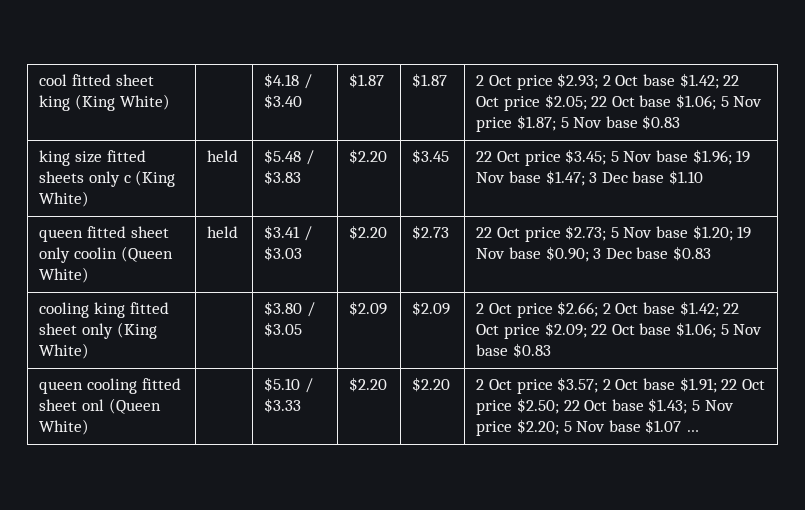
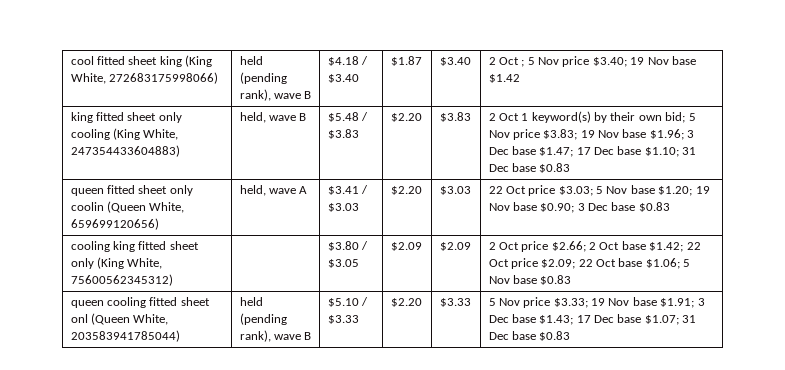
[119,94,170,110] White) | -> [70,72,218,84] [239,56,263,65] [239,72,287,84] [239,89,312,101] White, 272683175998066) | held (pending rank), wave B
[412,73,448,88] [476,73,740,90] [476,94,763,111] [476,115,681,132] [39,150,146,166] [39,170,176,187] [39,191,90,207] [207,150,239,162] [264,149,314,165] [264,170,302,185] [349,149,388,164] [412,149,450,164] [476,149,751,166] [476,170,703,186] $1.87 | 2 Oct price $2.93; 2 Oct base $1.42; 22 Oct price $2.05; 22 Oct base $1.06; 5 Nov price $1.87; 5 Nov base $0.83 // king size fitted sheets only c (King White) | held | $5.48 / $3.83 | $2.20 | $3.45 | 22 Oct price $3.45; 5 Nov base $1.96; 19 Nov base $1.47; 3 Dec base $1.10 -> [439,57,471,66] [488,56,696,67] [488,74,520,83] [70,112,182,123] [70,128,179,140] [70,145,180,157] [239,112,307,123] [327,112,368,122] [327,129,359,139] [390,113,422,122] [439,112,471,122] [488,111,696,123] [488,129,695,140] [488,146,697,157] [488,163,571,173] $3.40 | 2 Oct ; 5 Nov price $3.40; 19 Nov base $1.42 // king fitted sheet only cooling (King White, 247354433604883) | held, wave B | $5.48 / $3.83 | $2.20 | $3.83 | 2 Oct 1 keyword(s) by their own bid; 5 Nov price $3.83; 19 Nov base $1.96; 3 Dec base $1.47; 17 Dec base $1.10; 31 Dec base $0.83
[39,267,90,283] [207,226,239,238] White) | held -> [149,202,185,213] [70,218,159,230] [239,185,308,196] White, 659699120656) | held, wave A
[412,225,450,240] [476,225,607,242] $2.73 | 22 Oct price $2.73; -> [439,186,471,195] [488,185,593,196] $3.03 | 22 Oct price $3.03;
[39,343,90,359] White) -> [127,258,163,269] [70,274,173,286] White, 75600562345312)
[39,419,90,435] [264,377,313,393] [264,398,302,413] [349,377,388,392] [412,377,451,392] [476,377,765,394] [476,398,734,415] [476,419,699,436] White) | | $5.10 / $3.33 | $2.20 | $2.20 | 2 Oct price $3.57; 2 Oct base $1.91; 22 Oct price $2.50; 22 Oct base $1.43; 5 Nov price $2.20; 5 Nov base $1.07 … -> [133,314,169,325] [70,330,180,342] [239,297,263,306] [239,313,287,325] [239,330,312,342] [327,297,368,307] [327,315,359,324] [390,298,422,307] [439,298,471,307] [488,297,705,308] [488,314,697,325] [488,331,571,341] White, 203583941785044) | held (pending rank), wave B | $5.10 / $3.33 | $2.20 | $3.33 | 5 Nov price $3.33; 19 Nov base $1.91; 3 Dec base $1.43; 17 Dec base $1.07; 31 Dec base $0.83

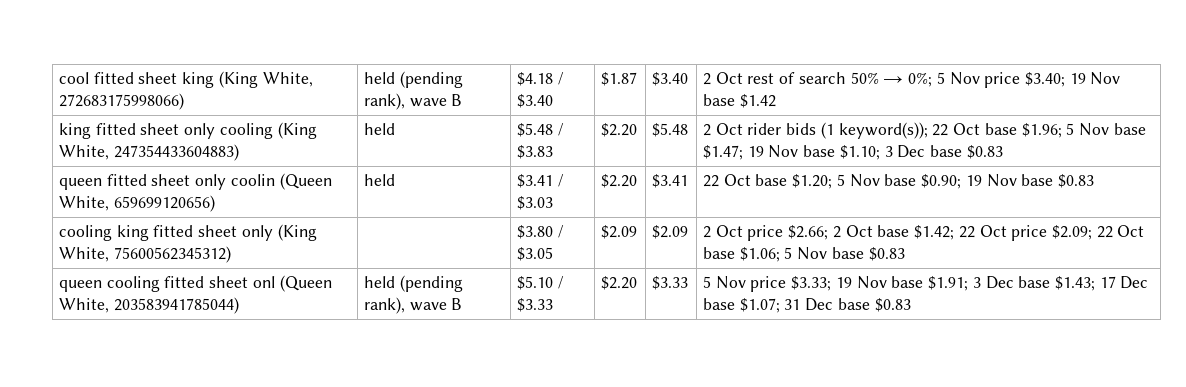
[521,60,525,67] ; -> [747,72,933,87] rest of search 50% → 0%;
[239,112,307,123] held, wave B -> [364,123,396,135] held
[439,112,471,122] [488,111,696,123] [488,129,695,140] [488,146,697,157] [488,163,536,172] $3.83 | 2 Oct 1 keyword(s) by their own bid; 5 Nov price $3.83; 19 Nov base $1.96; 3 Dec base $1.47; 17 Dec base $1.10; 31 Dec base -> [652,123,689,137] [703,122,1146,139] [703,145,963,160] $5.48 | 2 Oct rider bids (1 keyword(s)); 22 Oct base $1.96; 5 Nov base $1.47; 19 Nov base $1.10; 3 Dec base
[239,185,308,196] held, wave A -> [364,174,396,186] held
[439,186,471,195] [488,185,710,196] [488,202,636,213] $3.03 | 22 Oct price $3.03; 5 Nov base $1.20; 19 Nov base $0.90; 3 Dec base -> [652,174,689,188] [703,174,1054,189] $3.41 | 22 Oct base $1.20; 5 Nov base $0.90; 19 Nov base

